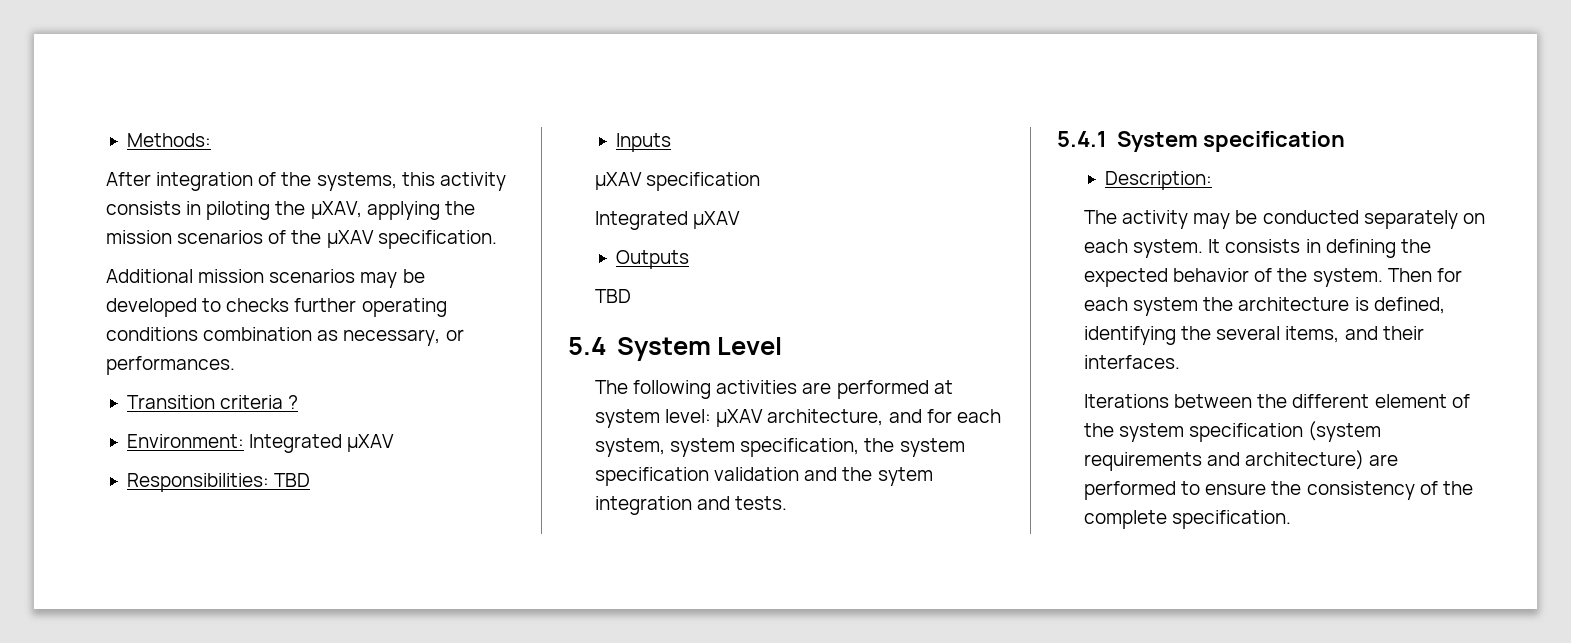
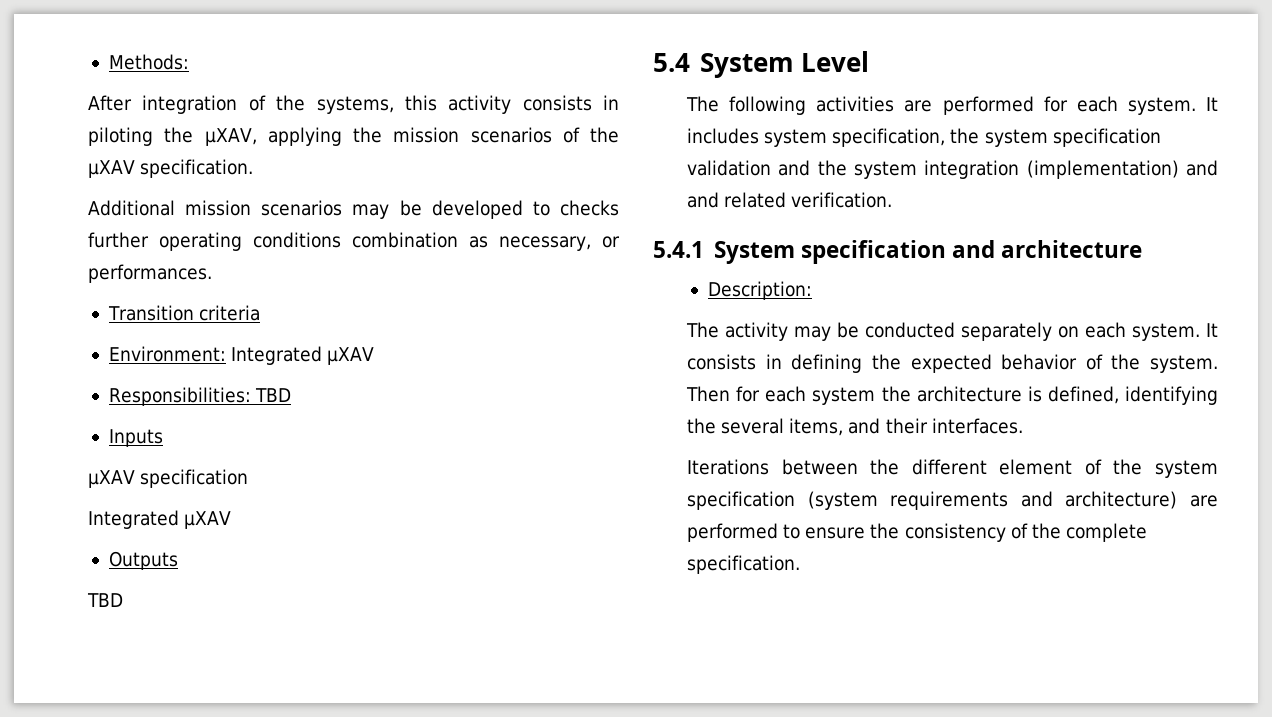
[288,395,299,409] ? -> (261, 313) none
[933,380,953,394] [595,409,1001,428] [595,438,666,457] at system level: µXAV architecture, and for each system, -> [1043,96,1218,115] [687,128,760,144] for each system. It includes
[877,467,933,486] [595,496,788,515] sytem integration and tests. -> [854,160,1218,179] [687,192,893,208] system integration (implementation) and and related verification.
(1346, 141) none -> [951,240,1142,258] and architecture

